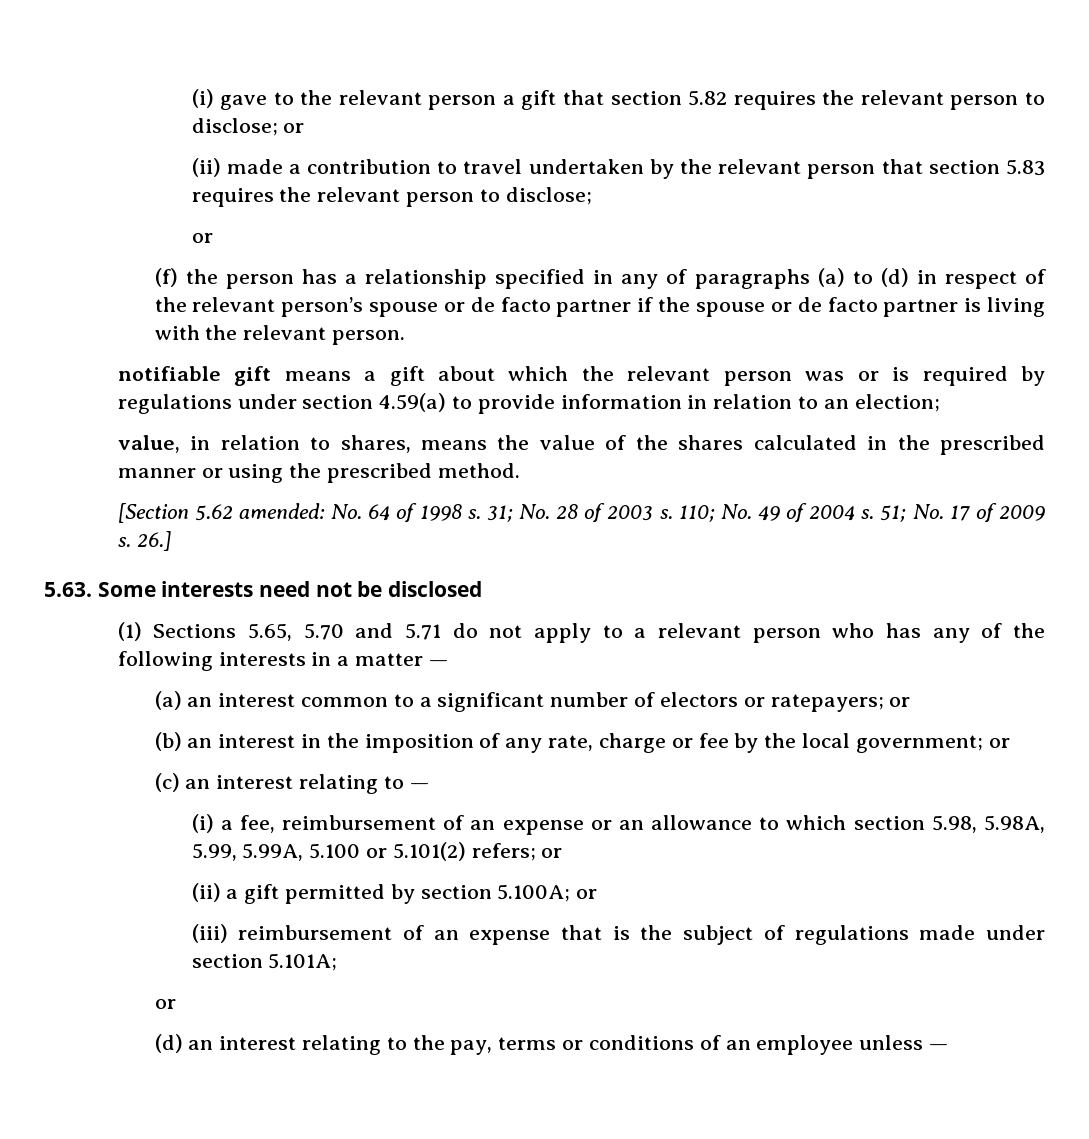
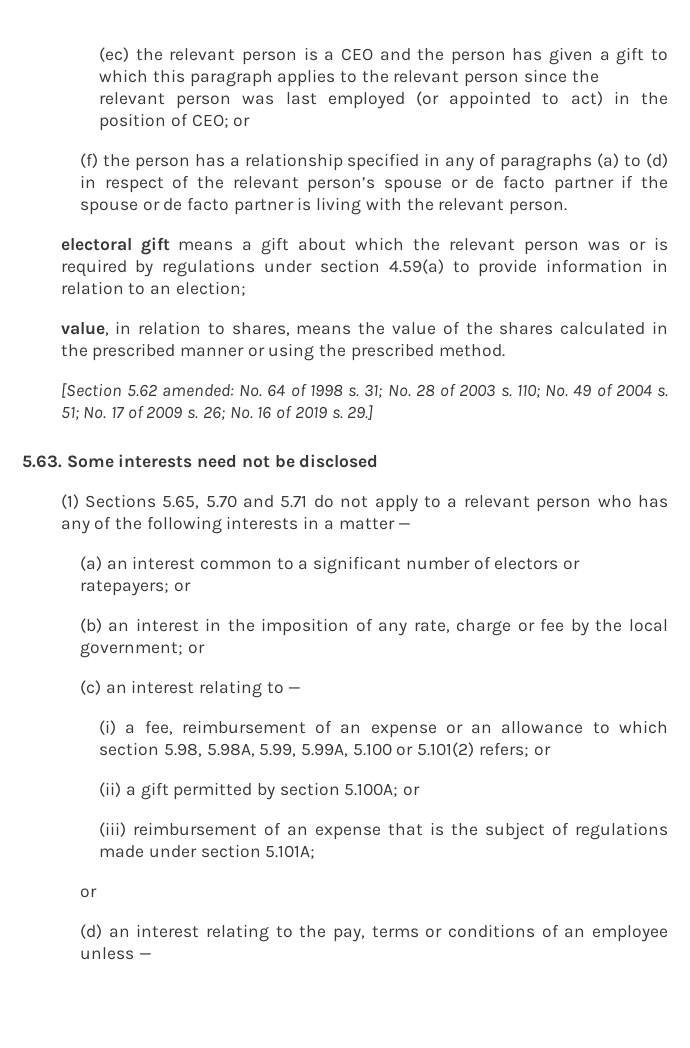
[191,89,1046,110] [191,118,305,136] [191,158,1046,179] [191,187,592,207] (i) gave to the relevant person a gift that section 5.82 requires the relevant person to disclose; or // (ii) made a contribution to travel undertaken by the relevant person that section 5.83 requires the relevant person to disclose; // -> [99,47,668,65] [99,69,599,87] [99,91,669,109] [99,113,229,131] (ec) the relevant person is a CEO and the person has given a gift to which this paragraph applies to the relevant person since the relevant person was last employed (or appointed to act) in the position of CEO;
[117,366,221,381] notifiable -> [60,238,132,251] electoral
[136,531,171,551] 26.] -> [202,405,374,420] 26; No. 16 of 2019 s. 29.]

